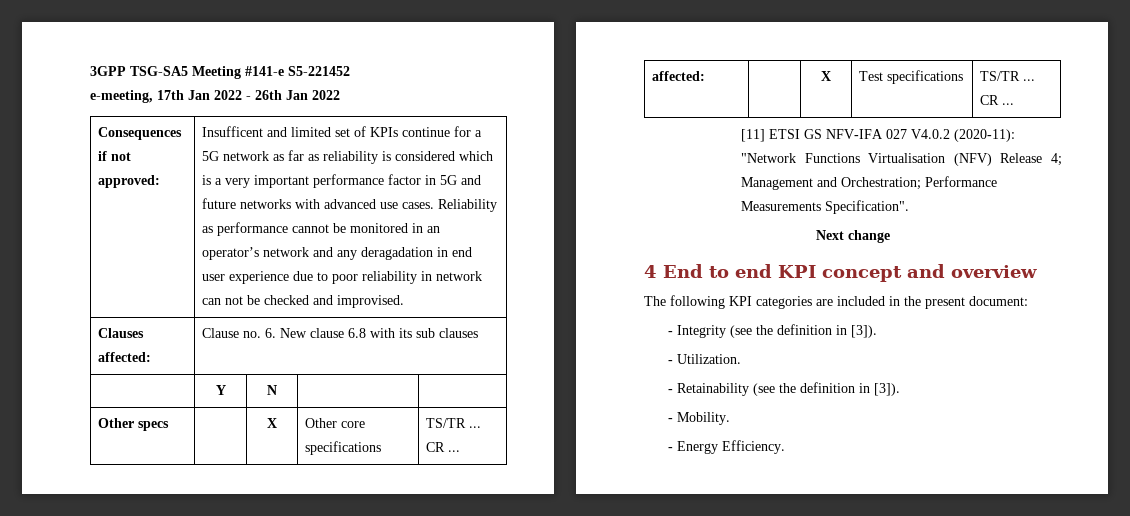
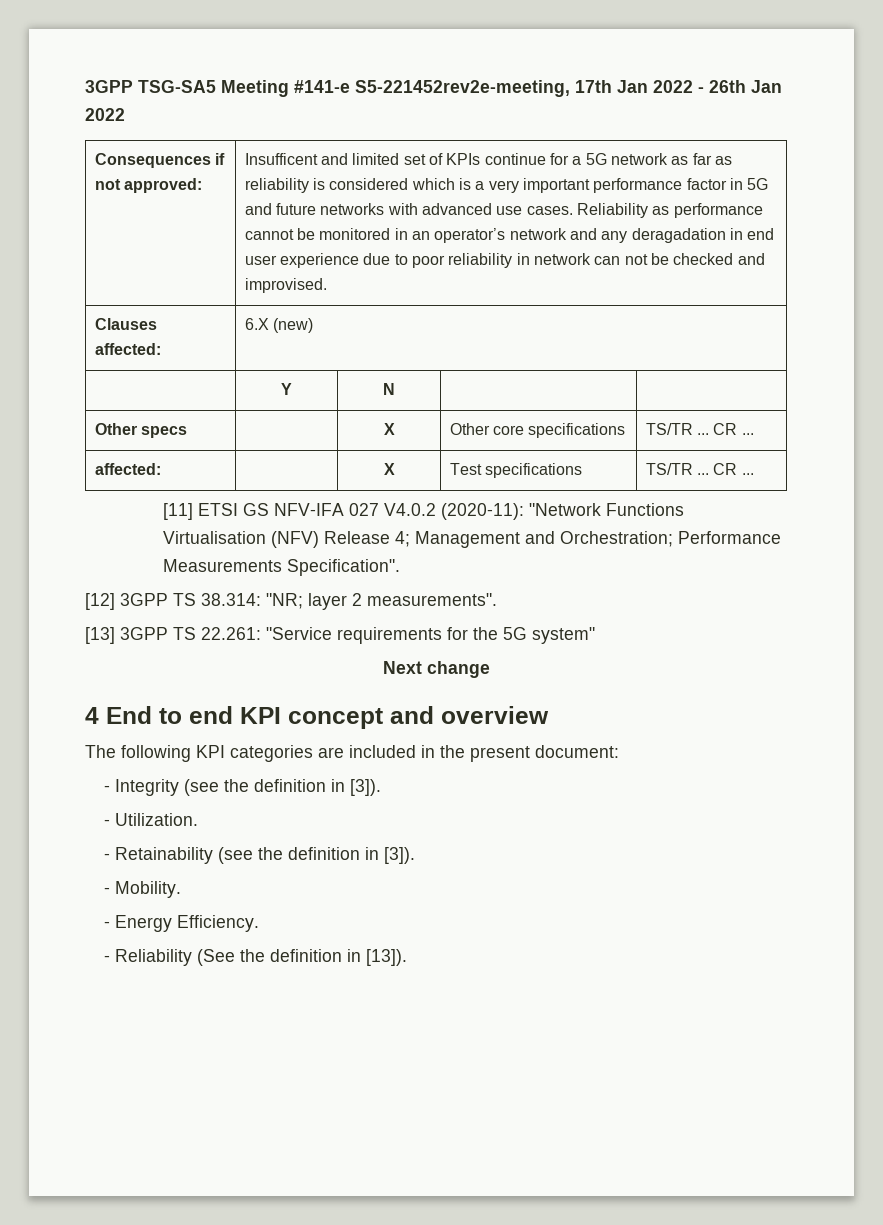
[288,66,350,76] [90,90,153,103] S5-221452 // e-meeting, -> [355,80,570,97] S5-221452rev2e-meeting,
[202,328,479,338] Clause no. 6. New clause 6.8 with its sub clauses -> [244,318,314,333] 6.X (new)
(909, 207) none -> [85,593,497,610] [85,627,595,644] // [12] 3GPP TS 38.314: "NR; layer 2 measurements". // [13] 3GPP TS 22.261: "Service requirements for the 5G system"
(786, 447) none -> [104,949,408,966] // - Reliability (See the definition in [13]).

